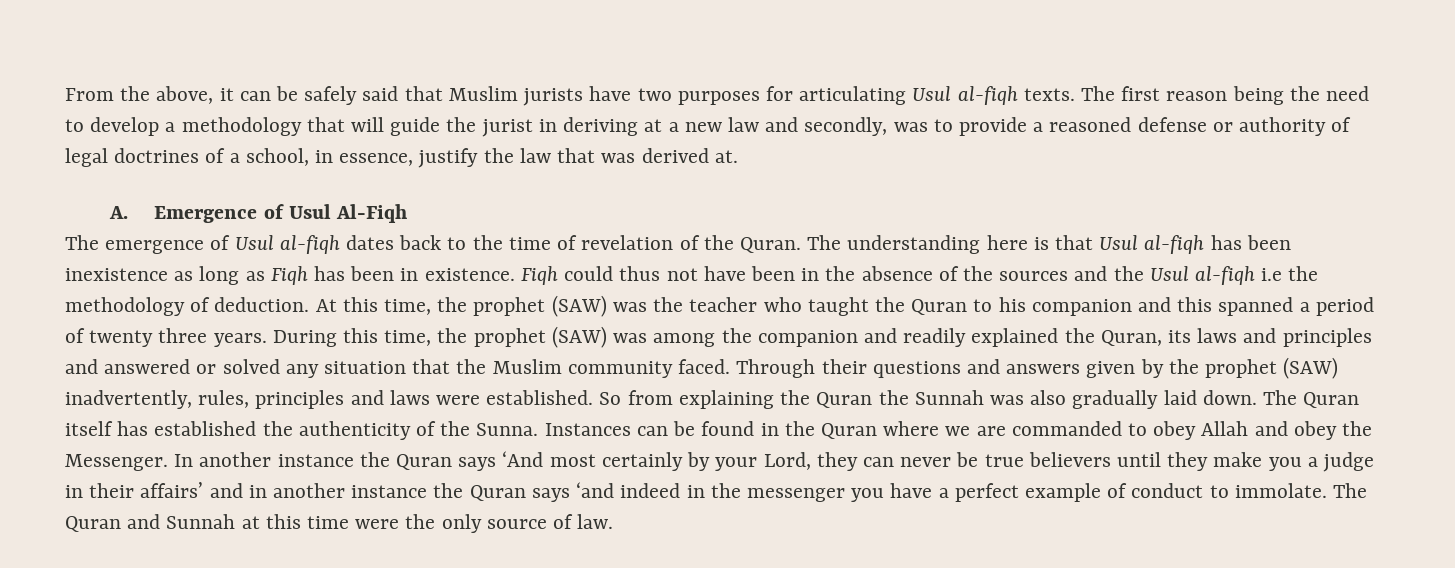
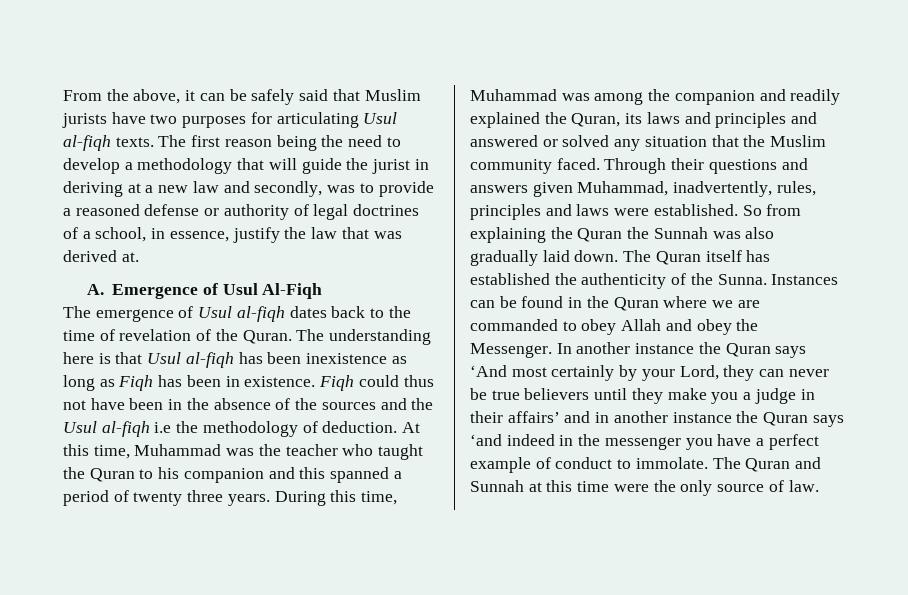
[437,295,607,317] the prophet (SAW) -> [134,444,222,456] Muhammad
[437,326,607,348] the prophet (SAW) -> [470,89,557,101] Muhammad
[1140,357,1339,379] by the prophet (SAW) -> [577,181,669,196] Muhammad,

